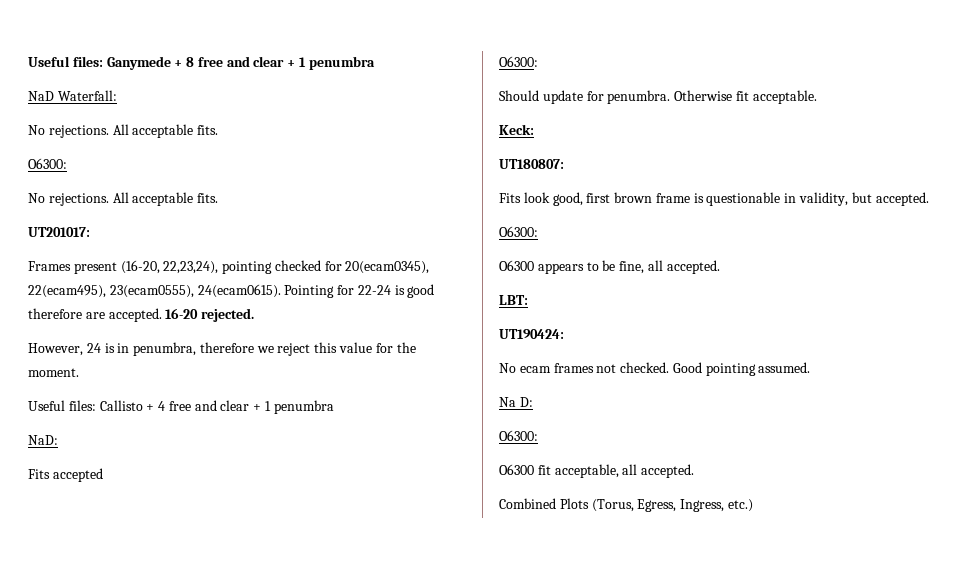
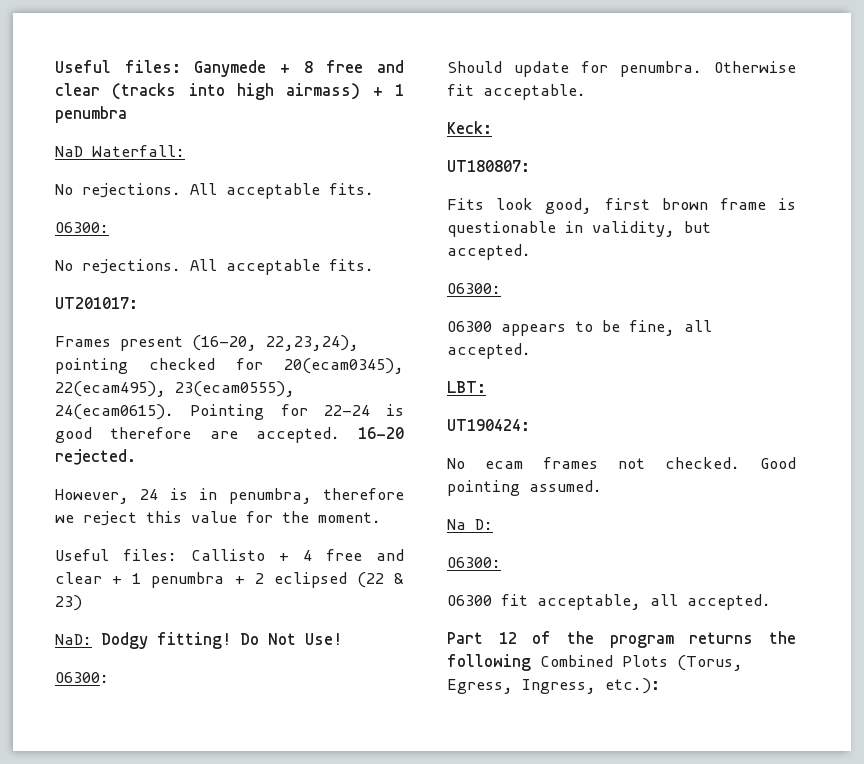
(285, 61) none -> [112,83,361,100] (tracks into high airmass)
[28,435,58,445] [28,468,103,482] // NaD: // Fits accepted -> [234,572,404,588] [55,595,82,611] [55,632,342,649] + 2 eclipsed (22 & 23) // NaD: Dodgy fitting! Do Not Use!
(695, 471) none -> [447,631,796,648] [447,654,531,671] Part 12 of the program returns the following
[727,499,753,512] etc.) -> [605,678,660,694] etc.):

